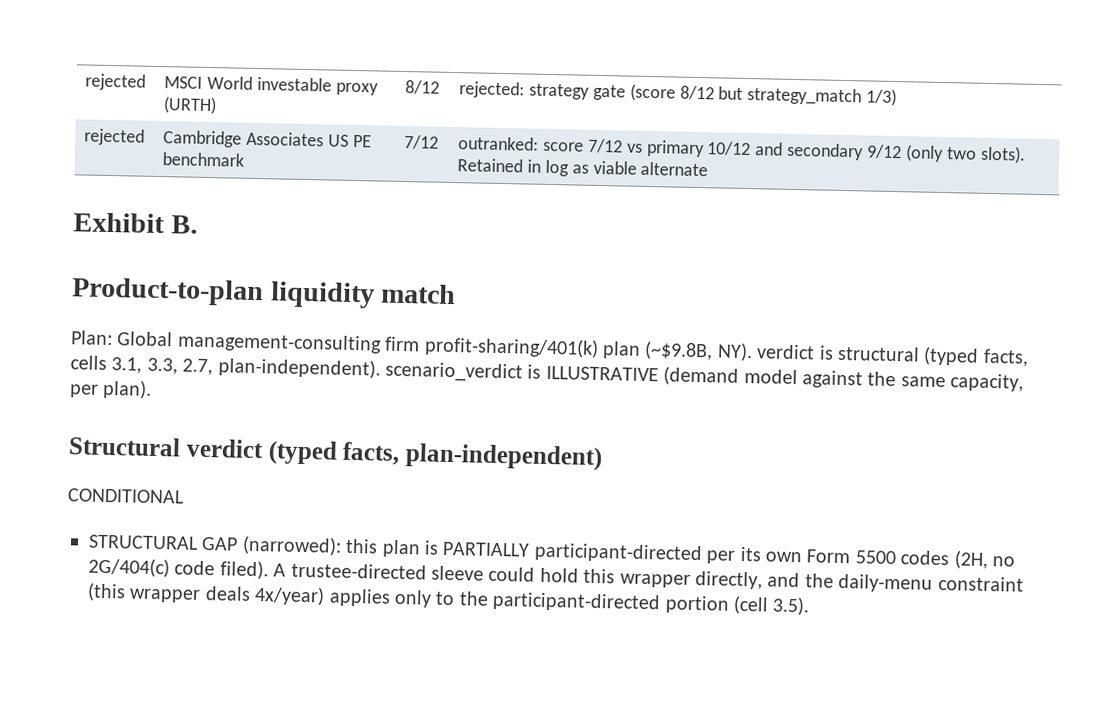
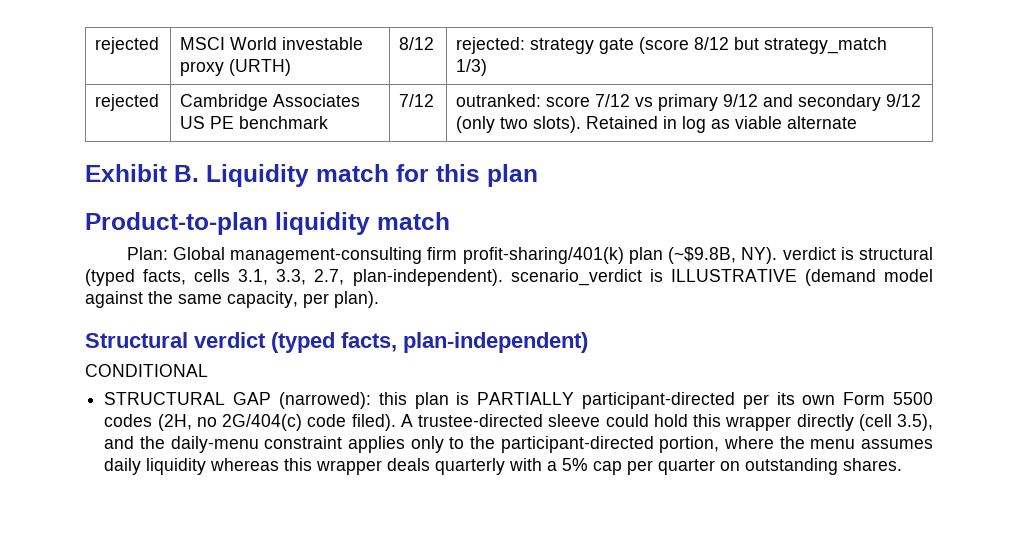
[707,141,752,157] 10/12 -> [723,94,759,107] 9/12
(198, 224) none -> [206,164,538,187] Liquidity match for this plan
[694,571,763,590] directly, -> [796,414,933,431] directly (cell 3.5),
[87,582,326,606] (this wrapper deals 4x/year) -> (343, 442) none
[664,595,811,616] portion (cell 3.5). -> [659,436,933,453] [104,458,903,475] portion, where the menu assumes daily liquidity whereas this wrapper deals quarterly with a 5% cap per quarter on outstanding shares.

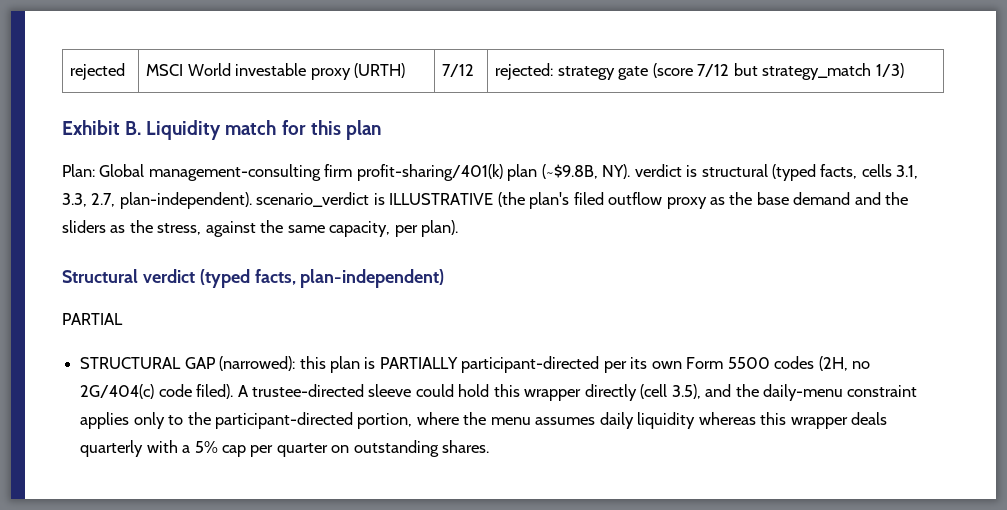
[399,37,435,50] 8/12 -> [442,64,475,77] 7/12
[694,37,730,50] 8/12 -> [697,64,730,77] 7/12
[95,94,160,111] [180,94,361,111] [180,116,329,129] [399,94,435,107] [456,94,922,111] [456,116,858,133] // rejected | Cambridge Associates US PE benchmark | 7/12 | outranked: score 7/12 vs primary 9/12 and secondary 9/12 (only two slots). Retained in log as viable alternate -> (904, 70) none
[85,212,450,235] // Product-to-plan liquidity match -> (381, 130) none
[804,269,934,286] (demand model -> [497,192,909,209] [62,220,202,235] (the plan's filed outflow proxy as the base demand and the sliders as the stress,
[85,364,208,377] CONDITIONAL -> [62,313,123,325] PARTIAL

